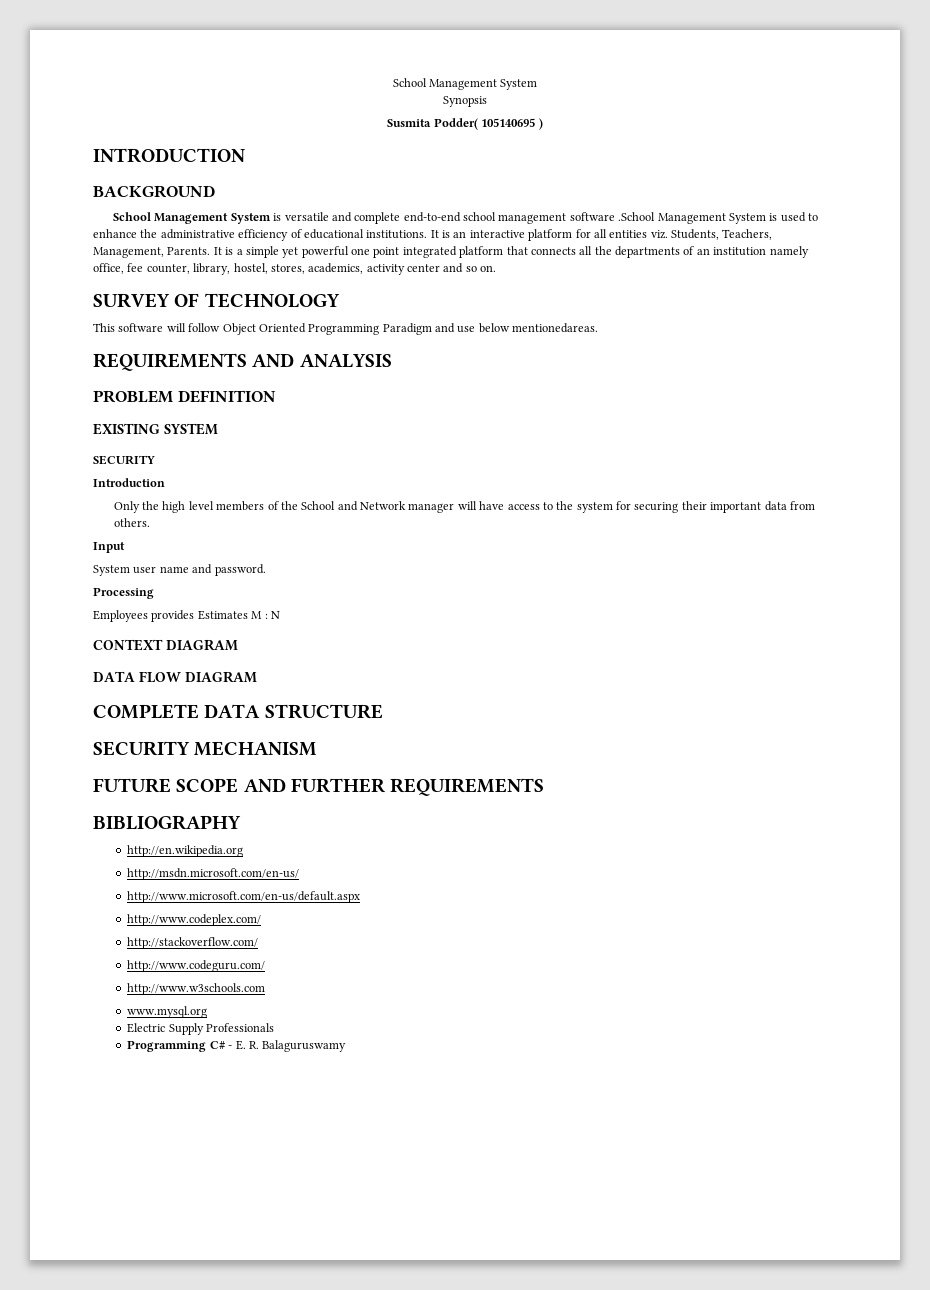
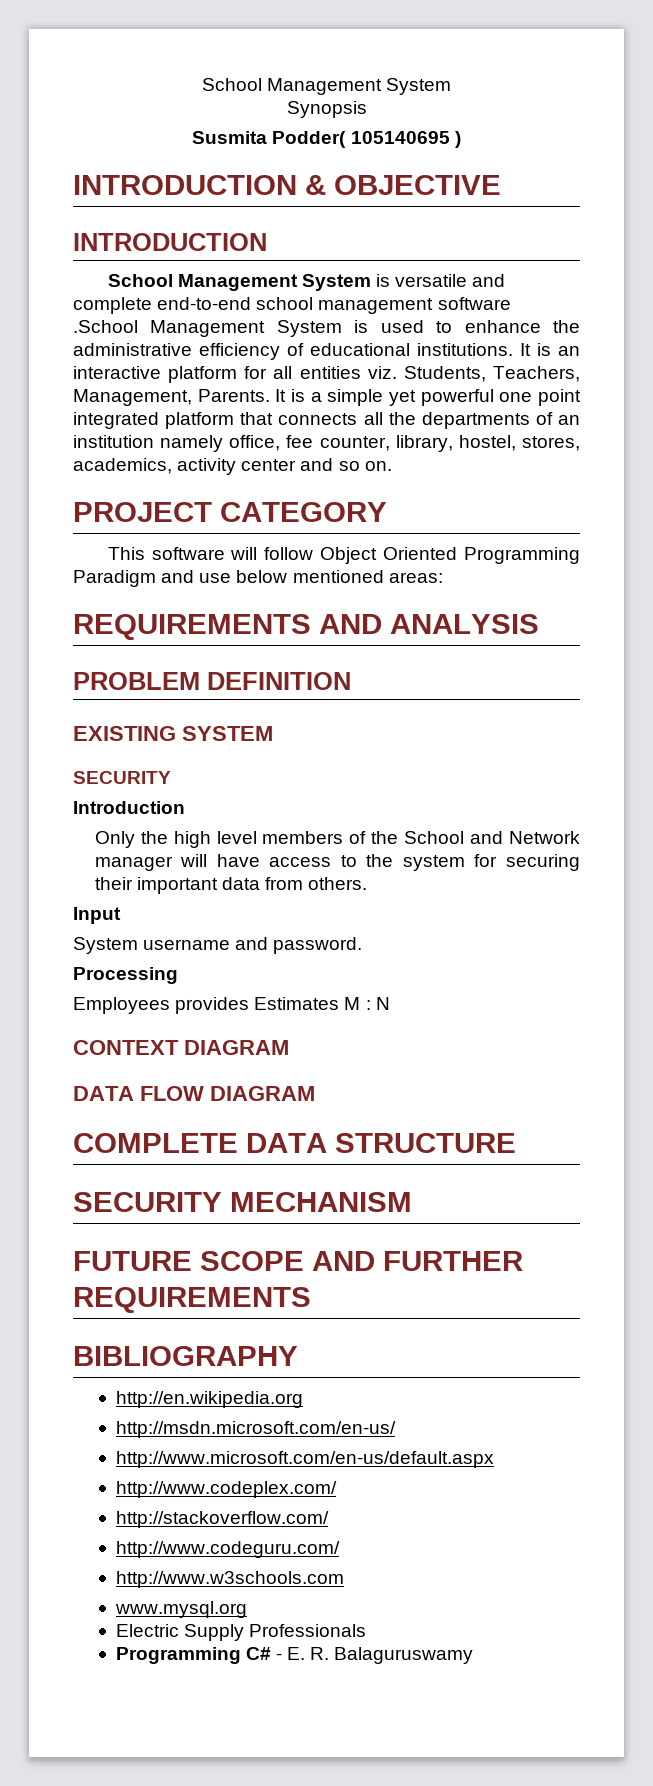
[93,185,215,198] // BACKGROUND -> [305,175,501,195] [73,233,267,251] & OBJECTIVE // INTRODUCTION
[93,293,340,308] SURVEY OF TECHNOLOGY -> [73,502,387,522] PROJECT CATEGORY
[512,323,599,333] mentionedareas. -> [292,570,443,583] mentioned areas:
[133,566,189,574] user name -> [143,939,231,950] username

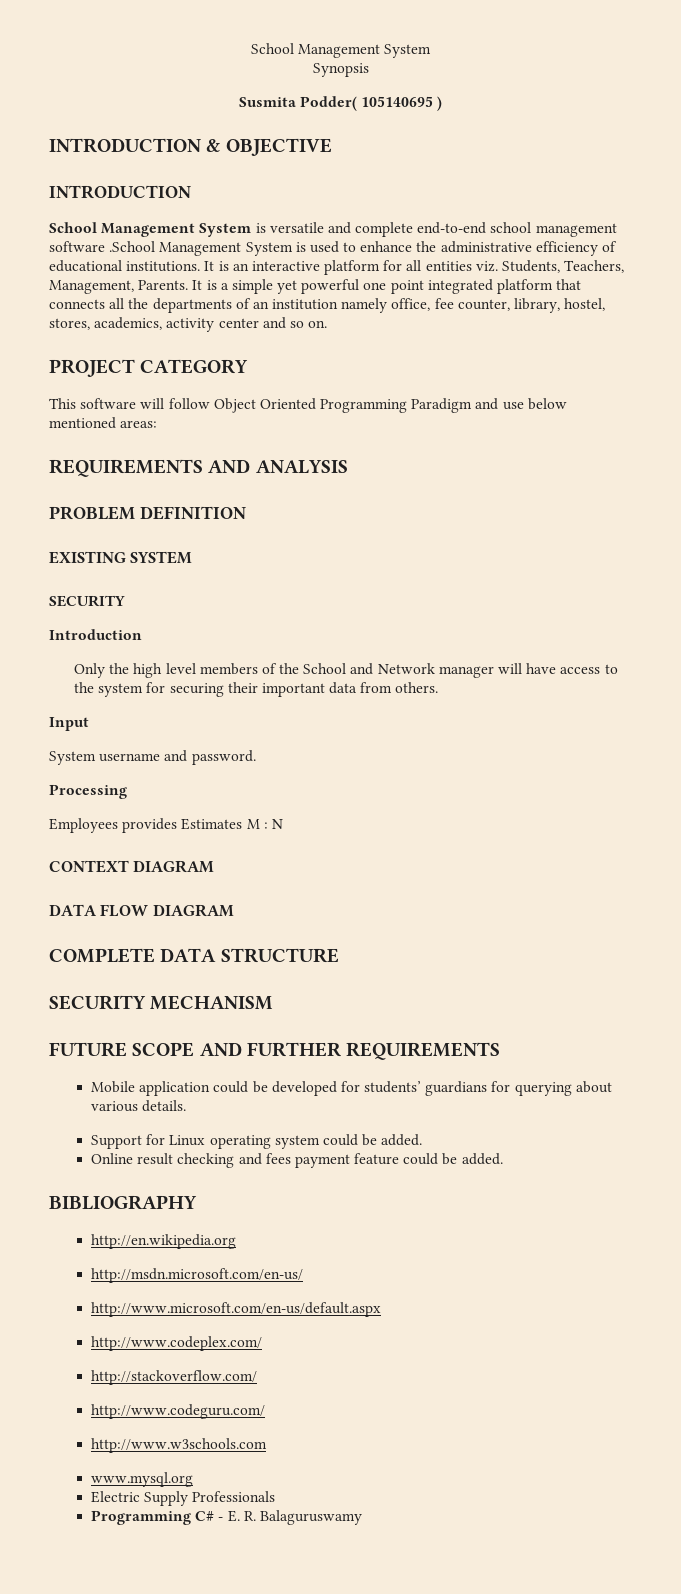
(311, 1300) none -> [90,1081,612,1096] [90,1100,187,1112] [90,1134,423,1149] [90,1153,503,1168] // Mobile application could be developed for students’ guardians for querying about various details. // Support for Linux operating system could be added. // Online result checking and fees payment feature could be added.

